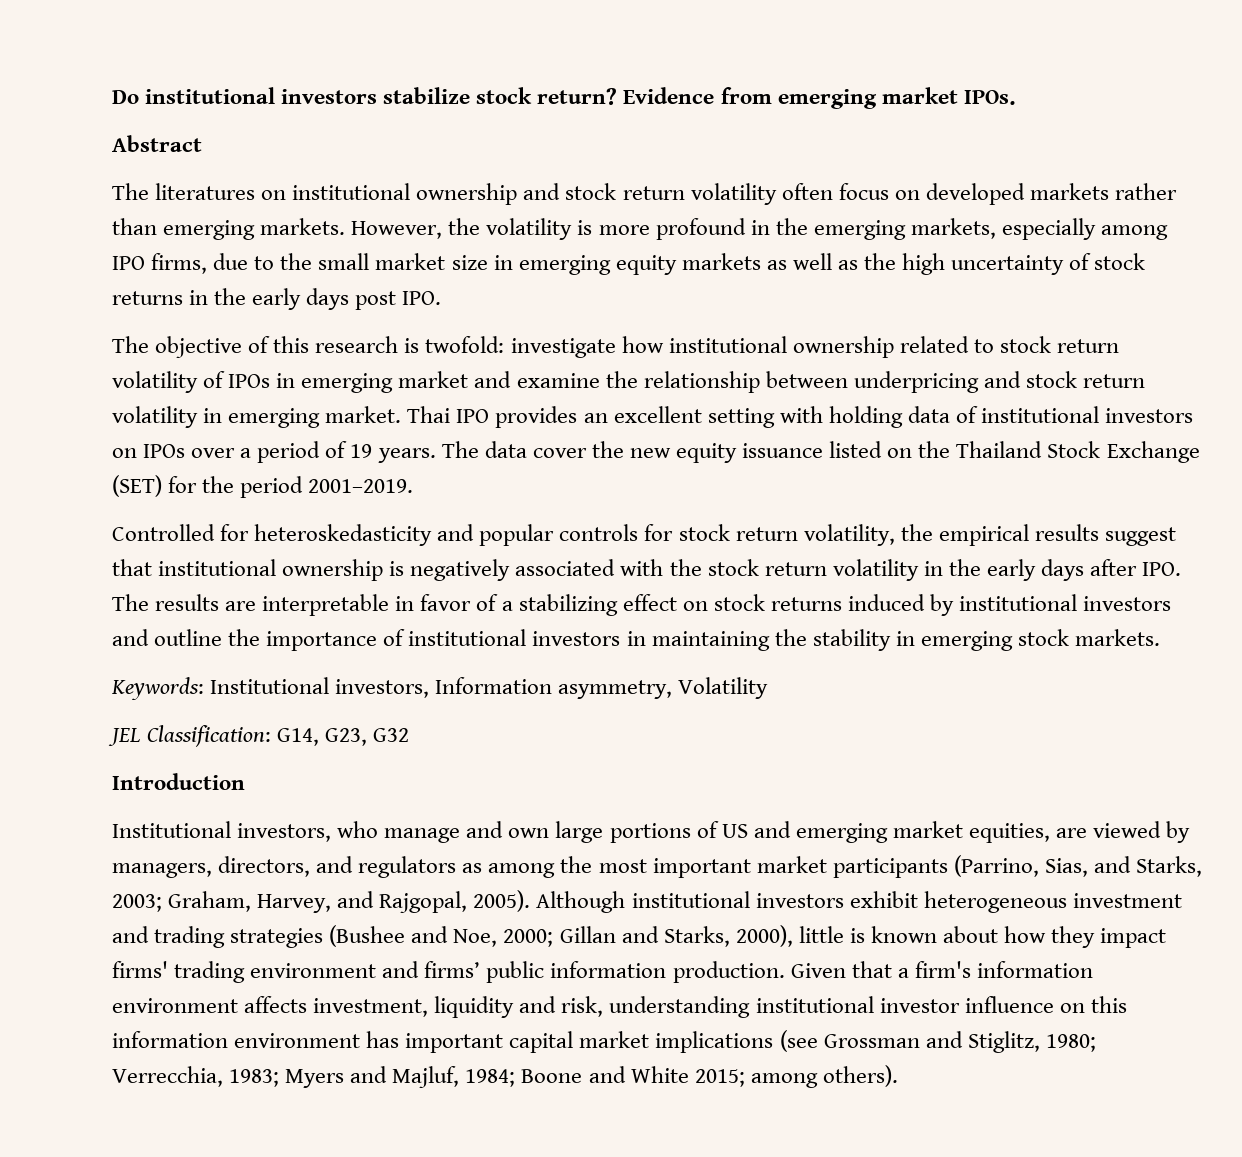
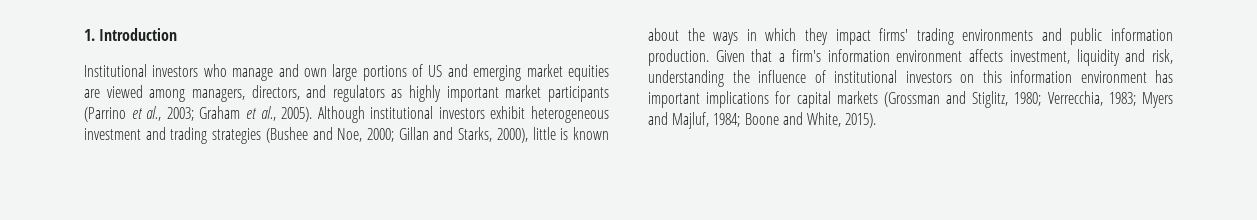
[112,87,1016,109] [112,135,202,152] [112,183,1178,205] [112,218,1169,240] [112,253,1146,275] [112,288,442,310] [112,336,1120,358] [112,371,1146,393] [112,406,1194,428] [112,441,1200,463] [112,475,414,498] [112,524,1176,546] [112,559,1182,581] [112,594,1172,616] [112,629,1161,651] [111,677,769,700] [108,725,410,747] Do institutional investors stabilize stock return? Evidence from emerging market IPOs. // Abstract // The literatures on institutional ownership and stock return volatility often focus on developed markets rather than emerging markets. However, the volatility is more profound in the emerging markets, especially among IPO firms, due to the small market size in emerging equity markets as well as the high uncertainty of stock returns in the early days post IPO. // The objective of this research is twofold: investigate how institutional ownership related to stock return volatility of IPOs in emerging market and examine the relationship between underpricing and stock return volatility in emerging market. Thai IPO provides an excellent setting with holding data of institutional investors on IPOs over a period of 19 years. The data cover the new equity issuance listed on the Thailand Stock Exchange (SET) for the period 2001–2019. // Controlled for heteroskedasticity and popular controls for stock return volatility, the empirical results suggest that institutional ownership is negatively associated with the stock return volatility in the early days after IPO. The results are interpretable in favor of a stabilizing effect on stock returns induced by institutional investors and outline the importance of institutional investors in maintaining the stability in emerging stock markets. // Keywords: Institutional investors, Information asymmetry, Volatility // JEL Classification: G14, G23, G32 // -> [84,29,95,41] 1.
[237,823,332,842] investors, -> [152,65,199,77] investors
[968,823,1050,843] equities, -> [567,65,609,81] equities
[1166,821,1191,843] by -> [149,89,186,102] among
[488,855,1203,878] [112,891,468,913] among the most important market participants (Parrino, Sias, and Starks, 2003; Graham, Harvey, and Rajgopal, -> [409,85,609,102] [84,106,276,122] highly important market participants (Parrino et al., 2003; Graham et al.,
[1004,926,1047,943] how -> [687,28,797,45] the ways in which
[250,961,481,978] environment and firms’ -> [962,28,1062,41] environments and
[755,996,1054,1013] institutional investor influence -> [732,70,952,83] the influence of institutional investors
[509,1030,920,1053] capital market implications (see Grossman -> [706,91,940,108] implications for capital markets (Grossman
[630,1065,898,1088] White 2015; among others). -> [806,112,877,128] White, 2015).

